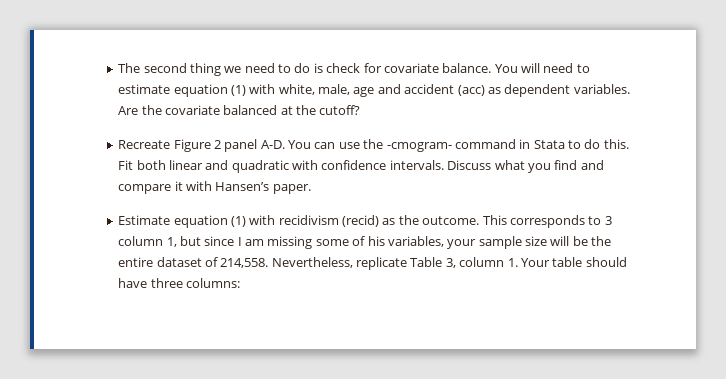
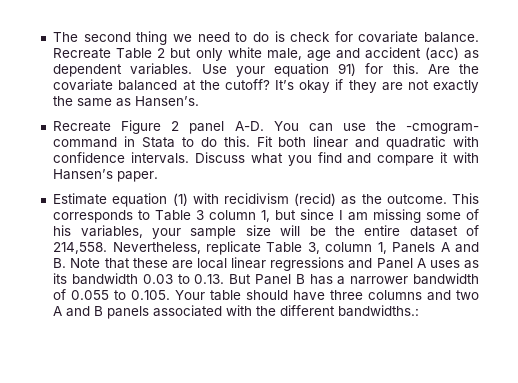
[494,63,590,73] [118,84,315,97] You will need to estimate equation (1) with white, -> [53,47,262,61] Recreate Table 2 but only white
(630, 89) none -> [201,63,419,77] Use your equation 91) for this.
(361, 110) none -> [275,79,479,93] [53,96,200,107] It’s okay if they are not exactly the same as Hansen’s.
(602, 220) none -> [155,210,192,221] Table
[507,258,518,267] 1. -> [377,242,479,254] [53,257,479,271] [53,273,479,285] [53,289,171,300] 1, Panels A and B. Note that these are local linear regressions and Panel A uses as its bandwidth 0.03 to 0.13. But Panel B has a narrower bandwidth of 0.055 to 0.105.
[185,278,240,288] columns: -> [368,290,479,301] [53,305,420,319] columns and two A and B panels associated with the different bandwidths.:

